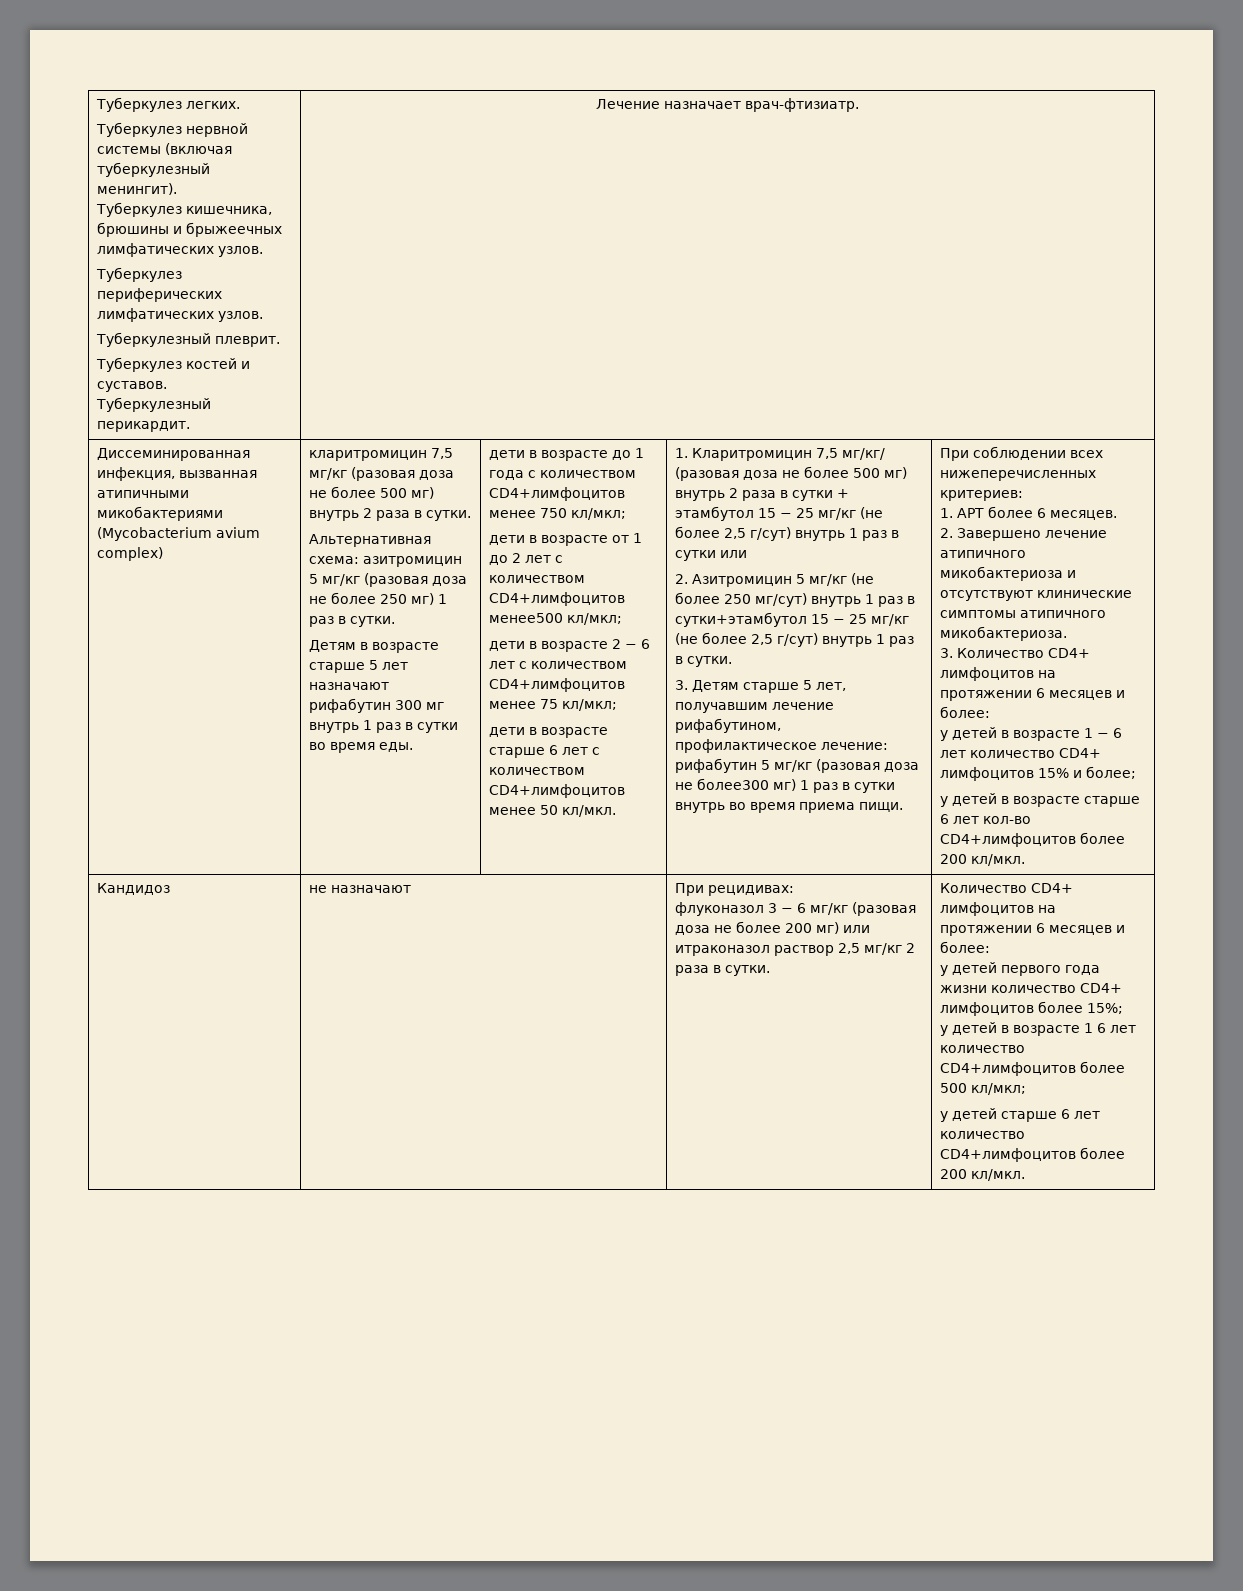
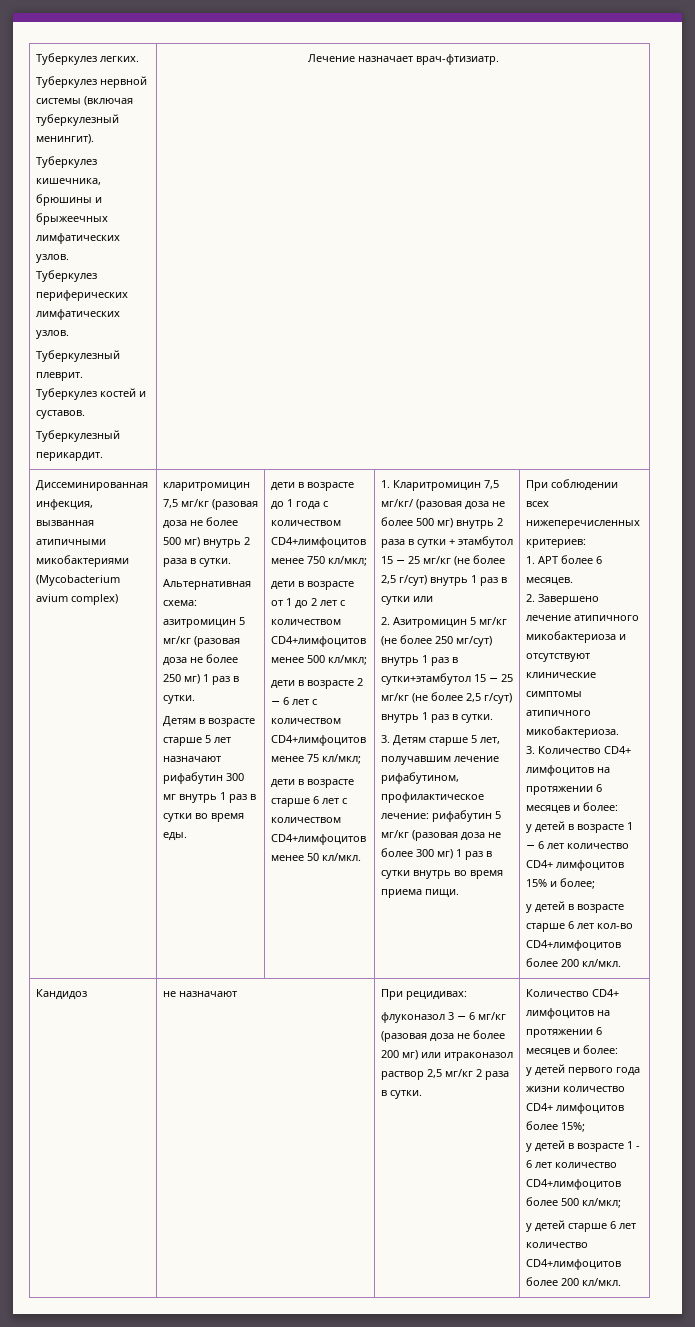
[489,613,564,623] менее500 -> [270,655,325,663] менее 500
[697,778,770,790] более300 -> [380,848,434,857] более 300
(1094, 1028) none -> [635,1146,640,1149] -

